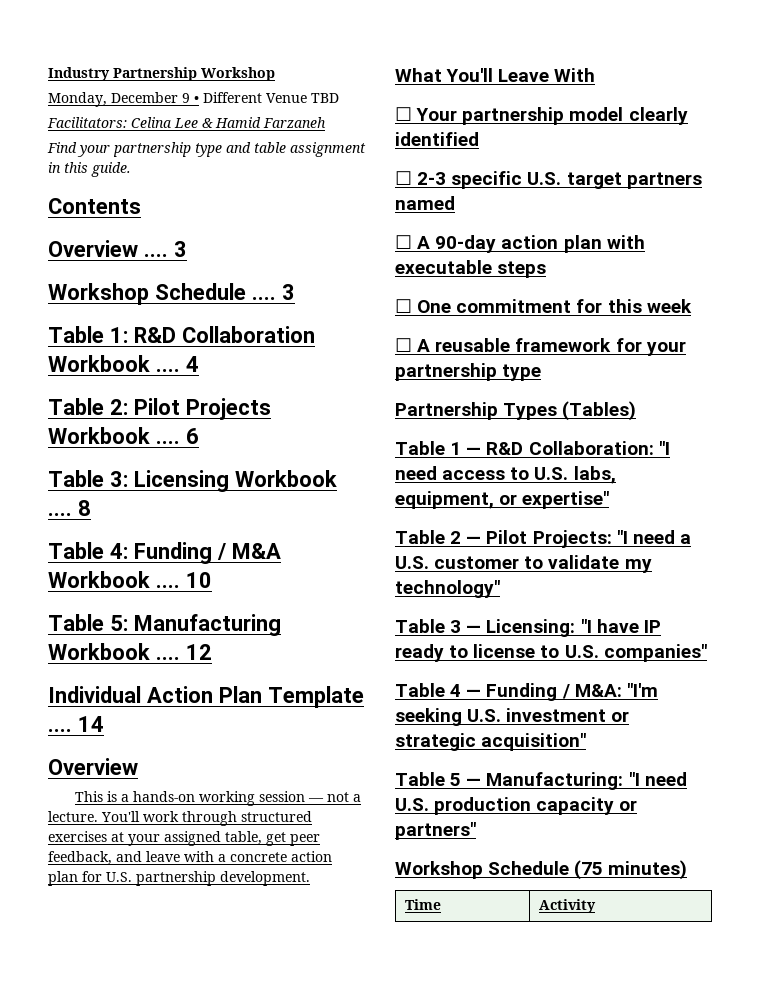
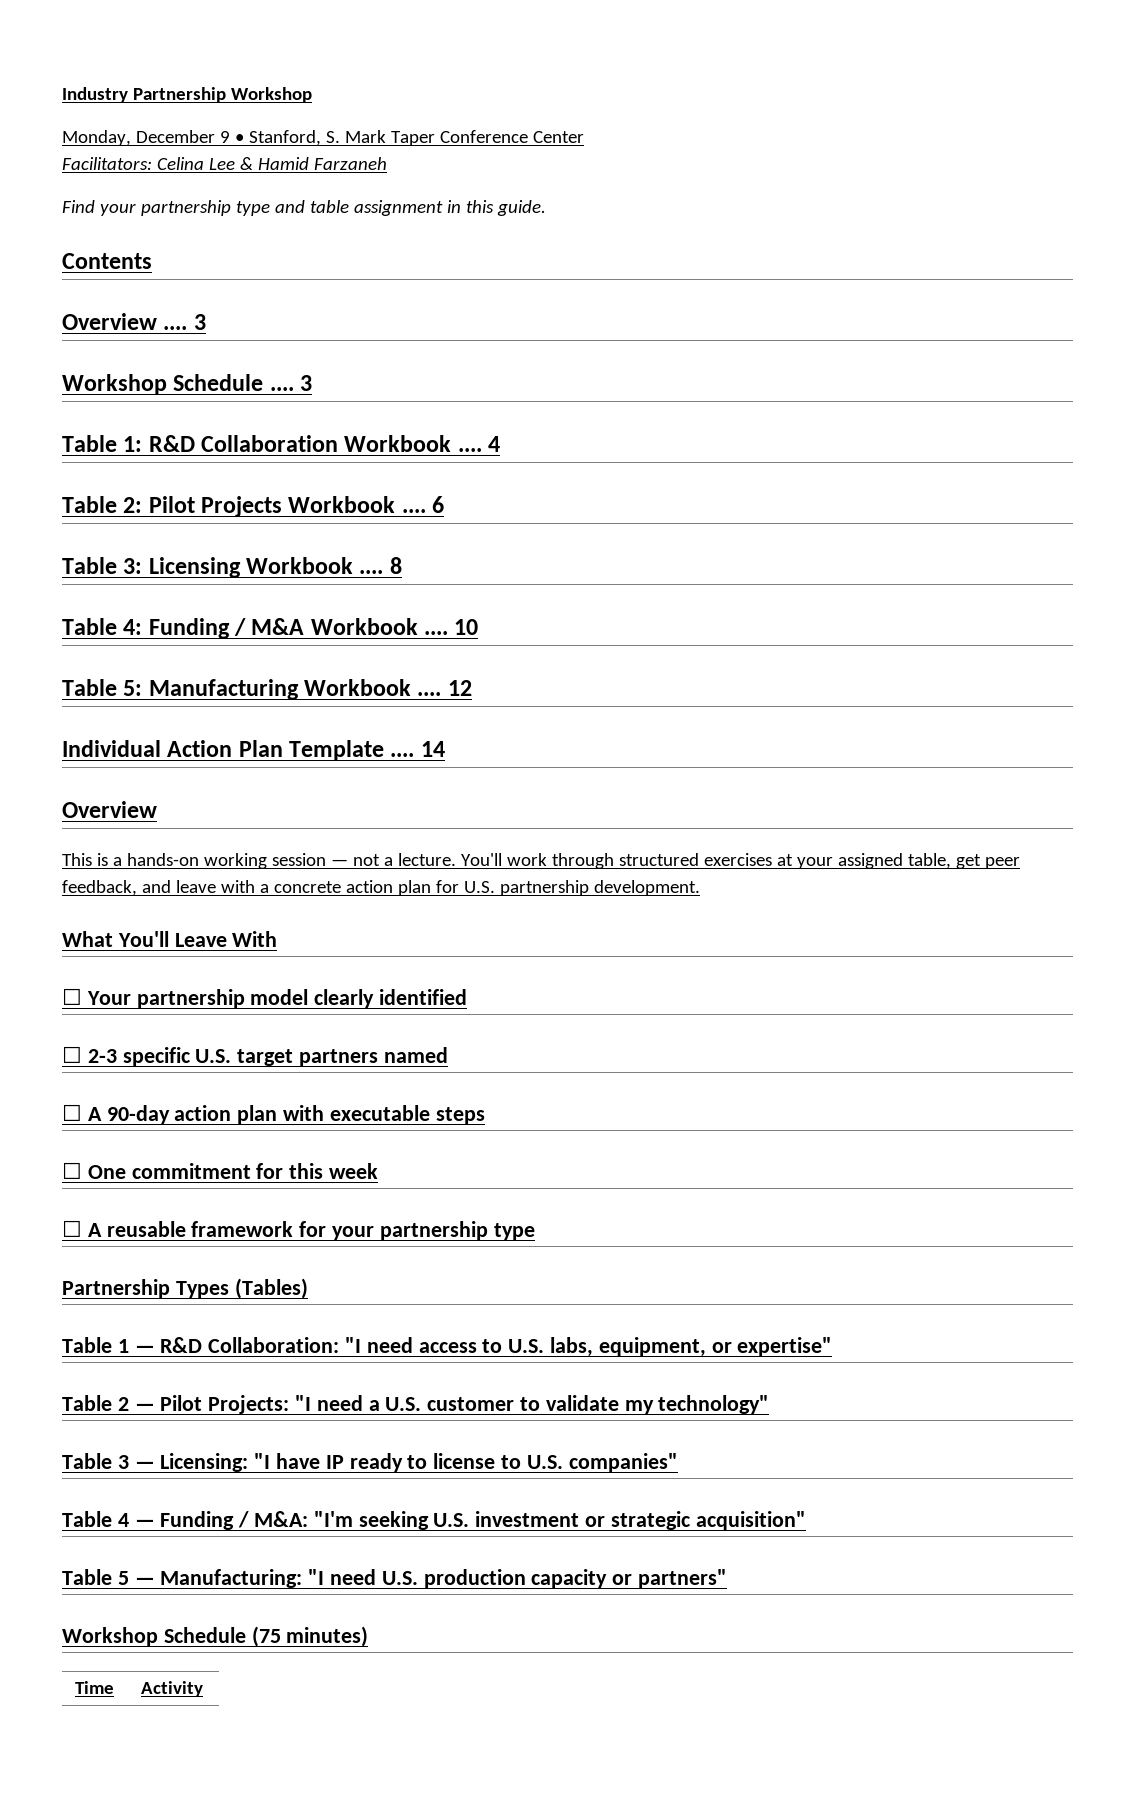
[203,92,339,103] Different Venue TBD -> [248,130,584,146] Stanford, S. Mark Taper Conference Center

